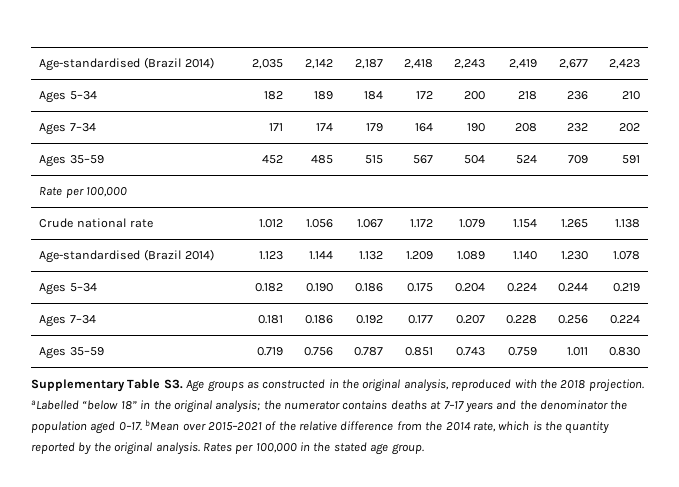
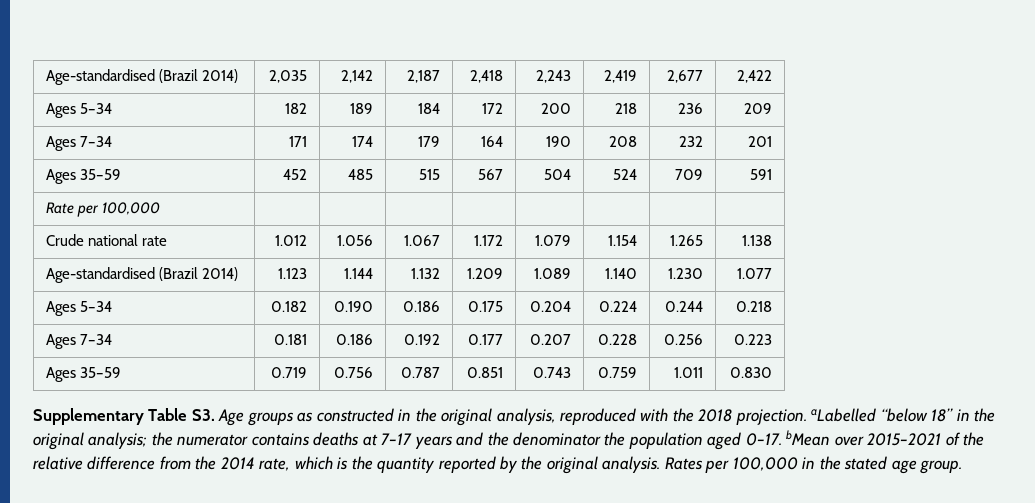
[608,59,640,69] 2,423 -> [736,70,772,83] 2,422
[621,91,640,100] 210 -> [743,103,772,114] 209
[618,123,640,132] 202 -> [747,136,772,147] 201
[612,251,640,260] 1.078 -> [736,268,772,279] 1.077
[612,283,640,292] 0.219 -> [735,301,772,312] 0.218
[609,315,640,324] 0.224 -> [733,334,772,345] 0.223

